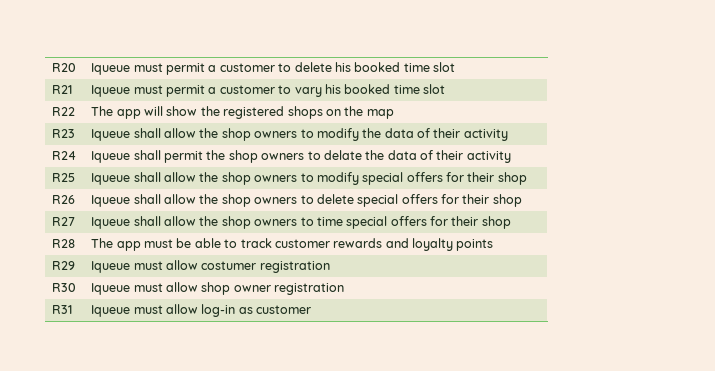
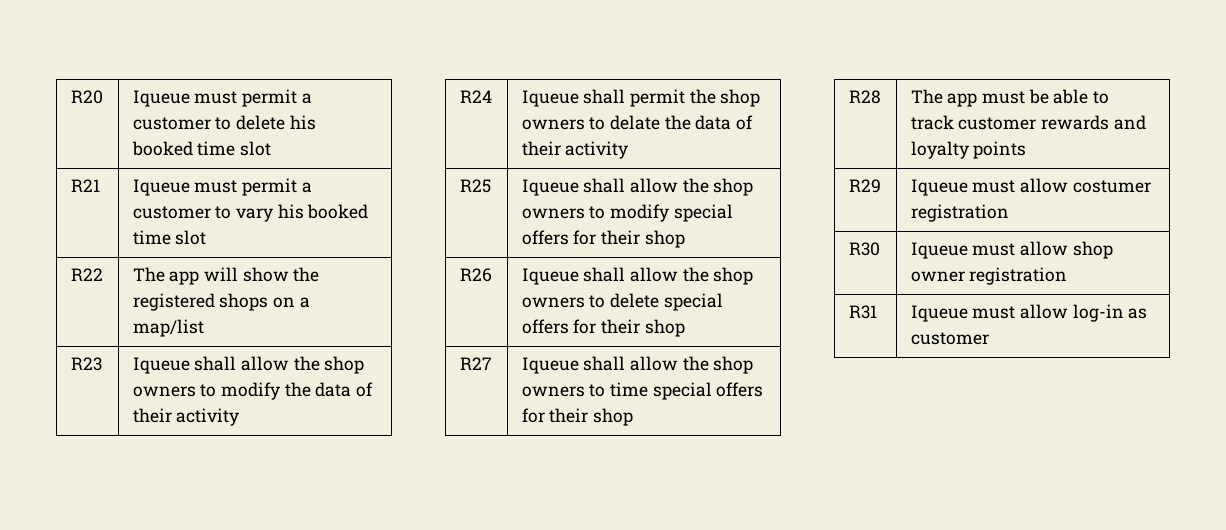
[344,106,394,119] the map -> [299,297,310,308] [132,319,204,337] a map/list

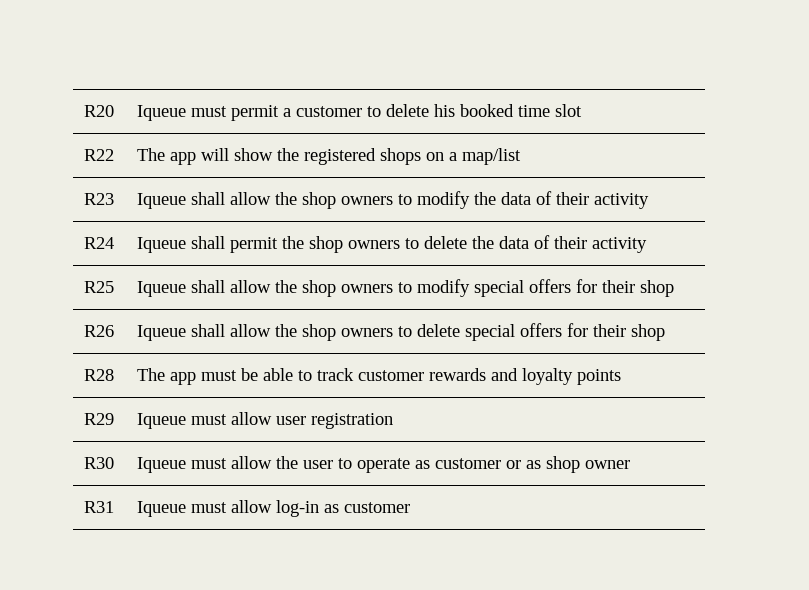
[70,179,100,192] [132,178,312,196] [132,204,369,222] [132,230,207,245] // R21 | Iqueue must permit a customer to vary his booked time slot -> (583, 110) none
[609,115,660,130] delate -> [424,236,468,249] delete
[459,357,492,370] [521,356,754,374] [521,382,764,400] [521,408,633,426] // R27 | Iqueue shall allow the shop owners to time special offers for their shop -> (666, 332) none
[1072,180,1151,193] costumer -> [276,416,307,425] user
(1068, 248) none -> [276,456,542,473] the user to operate as customer or as
[969,267,1068,285] registration -> (631, 464) none

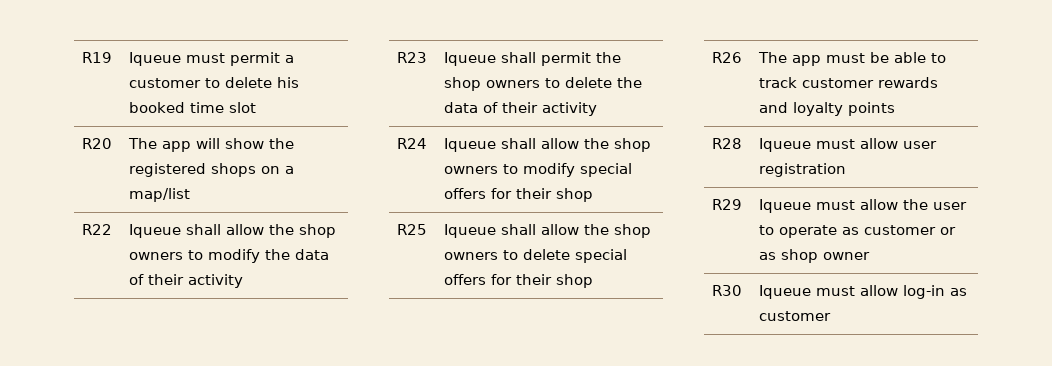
[84,105,115,117] R20 -> [82,52,113,63] R19
[84,149,115,161] R22 -> [82,138,113,149] R20
[84,193,115,205] R23 -> [82,224,113,235] R22
[84,237,115,249] R24 -> [397,52,428,63] R23
[84,281,115,293] R25 -> [397,138,428,149] R24
[84,325,115,337] R26 -> [397,224,428,235] R25
[84,369,115,381] R28 -> [712,52,743,63] R26
[84,413,115,425] R29 -> [712,138,743,149] R28
[84,457,115,469] R30 -> [712,199,743,210] R29
[84,501,115,513] R31 -> [712,285,743,296] R30

